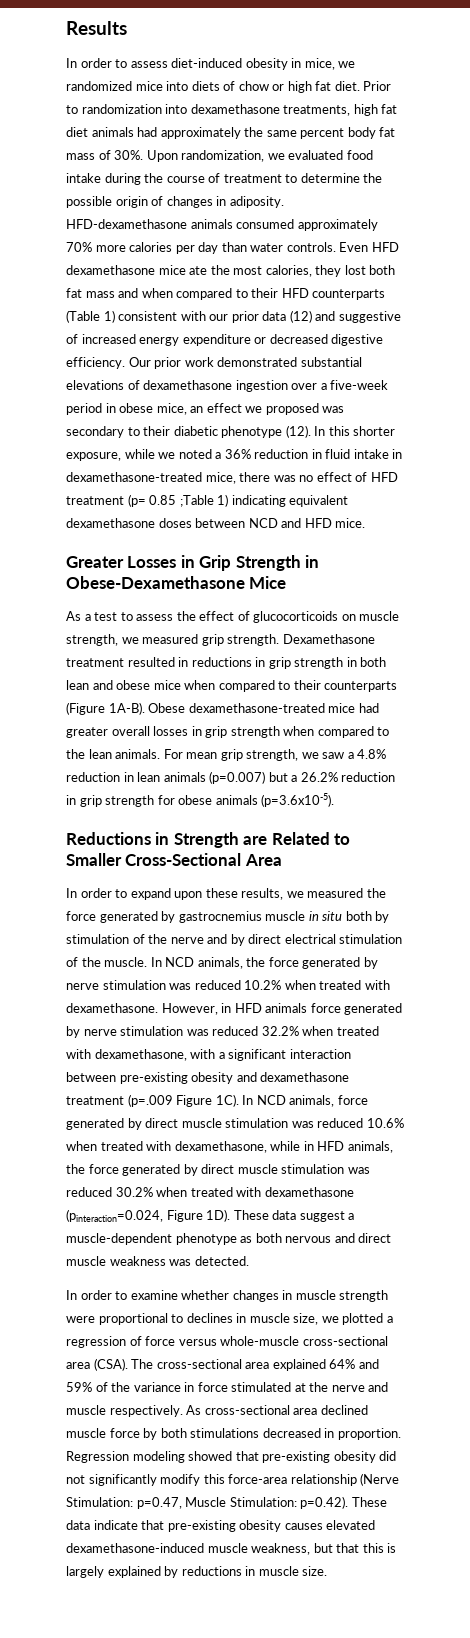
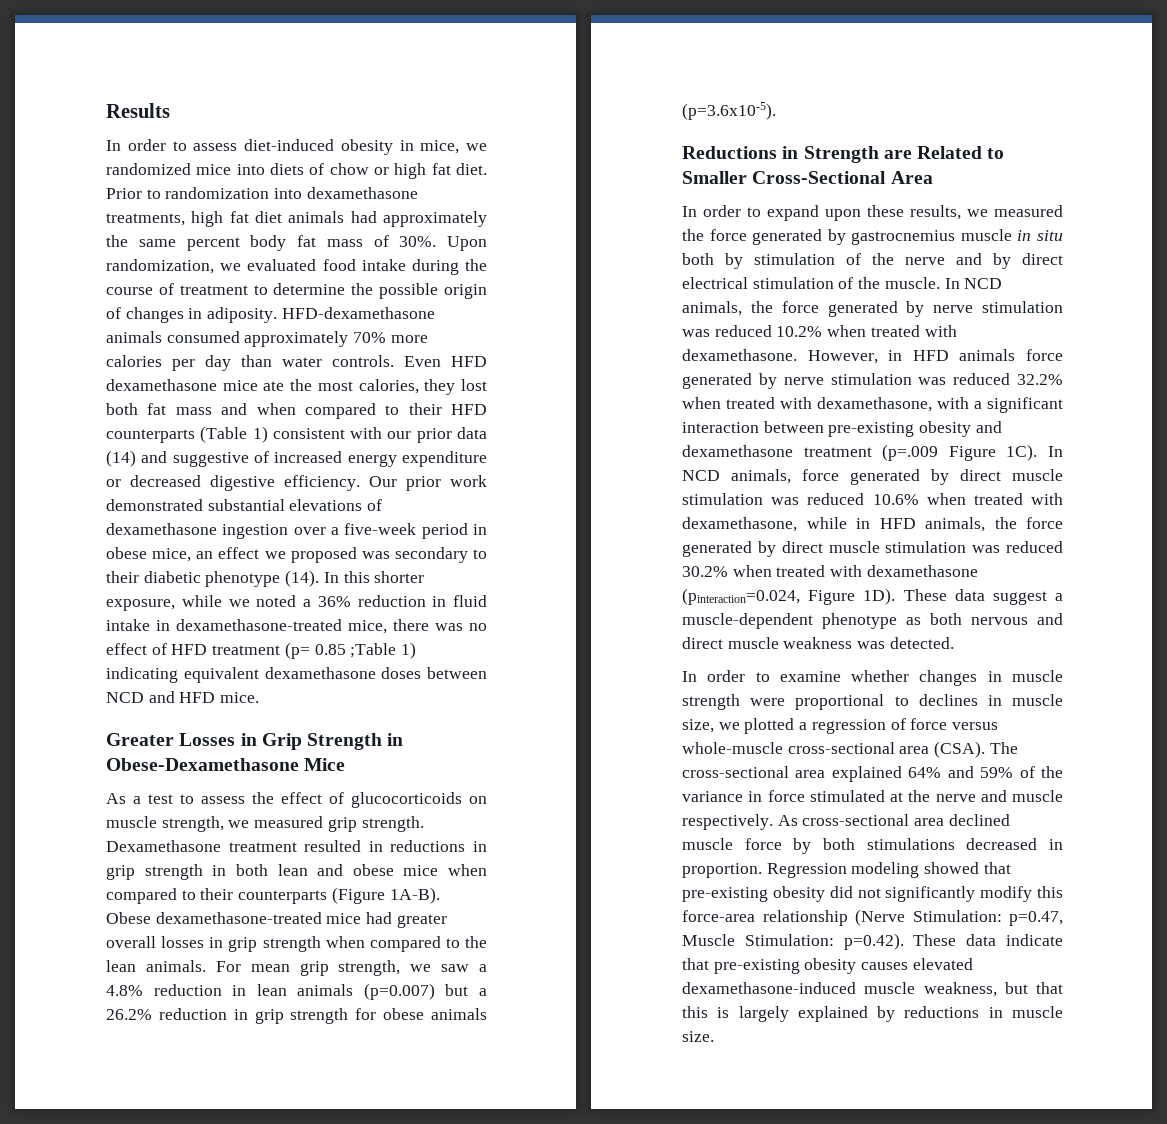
[289,310,312,323] (12) -> [106,450,136,467] (14)
[285,425,311,438] (12). -> [285,570,320,587] (14).

